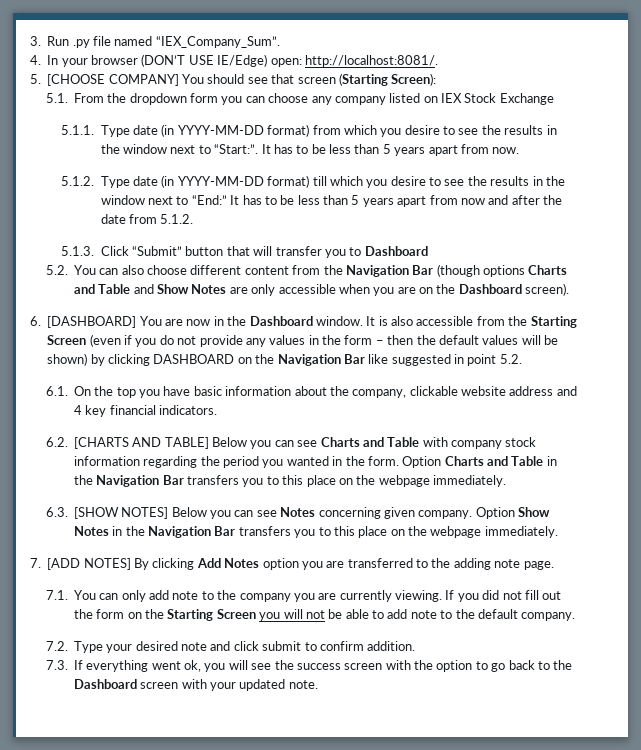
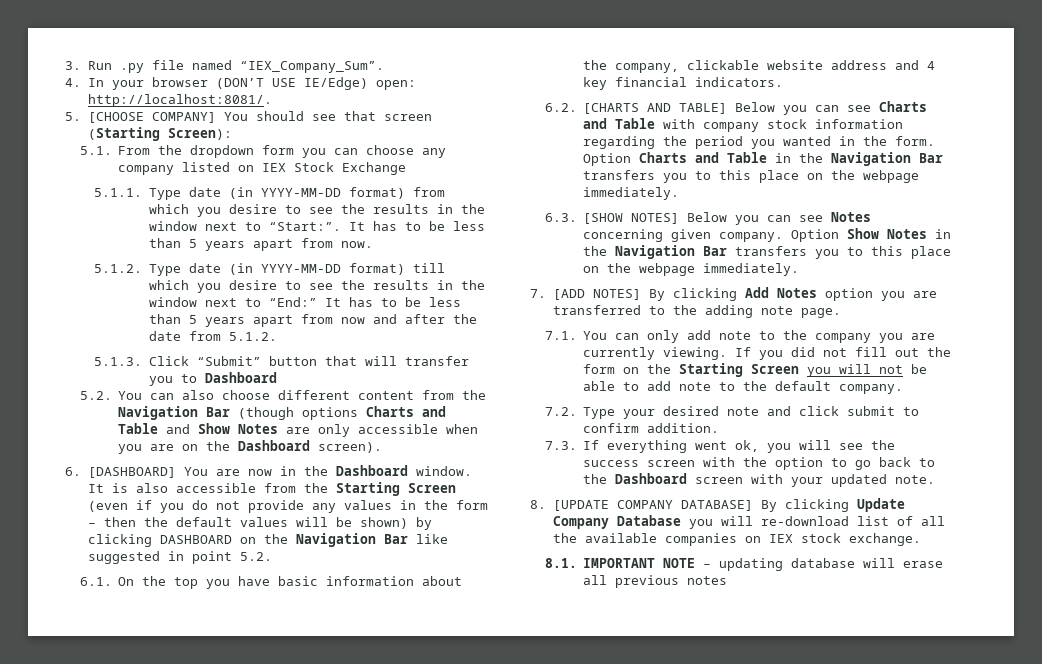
(318, 684) none -> [530,498,905,512] [552,515,945,529] [552,533,921,546] [544,558,944,571] [583,575,728,588] // 8. [UPDATE COMPANY DATABASE] By clicking Update Company Database you will re-download list of all the available companies on IEX stock exchange. // 8.1. IMPORTANT NOTE – updating database will erase all previous notes

